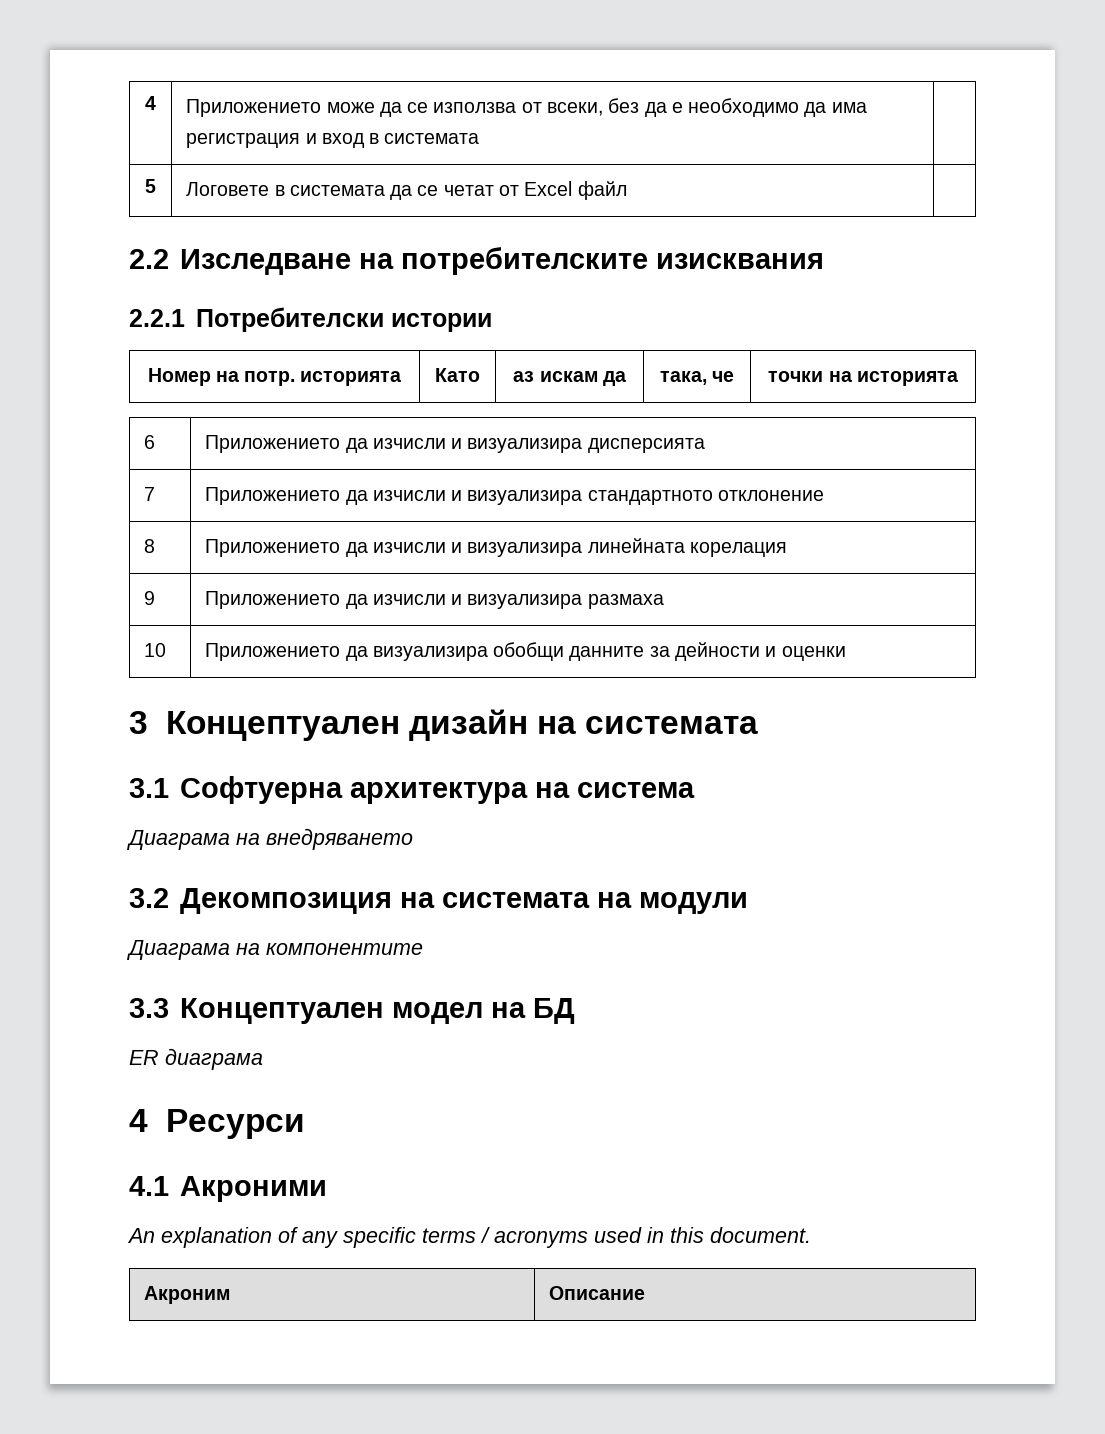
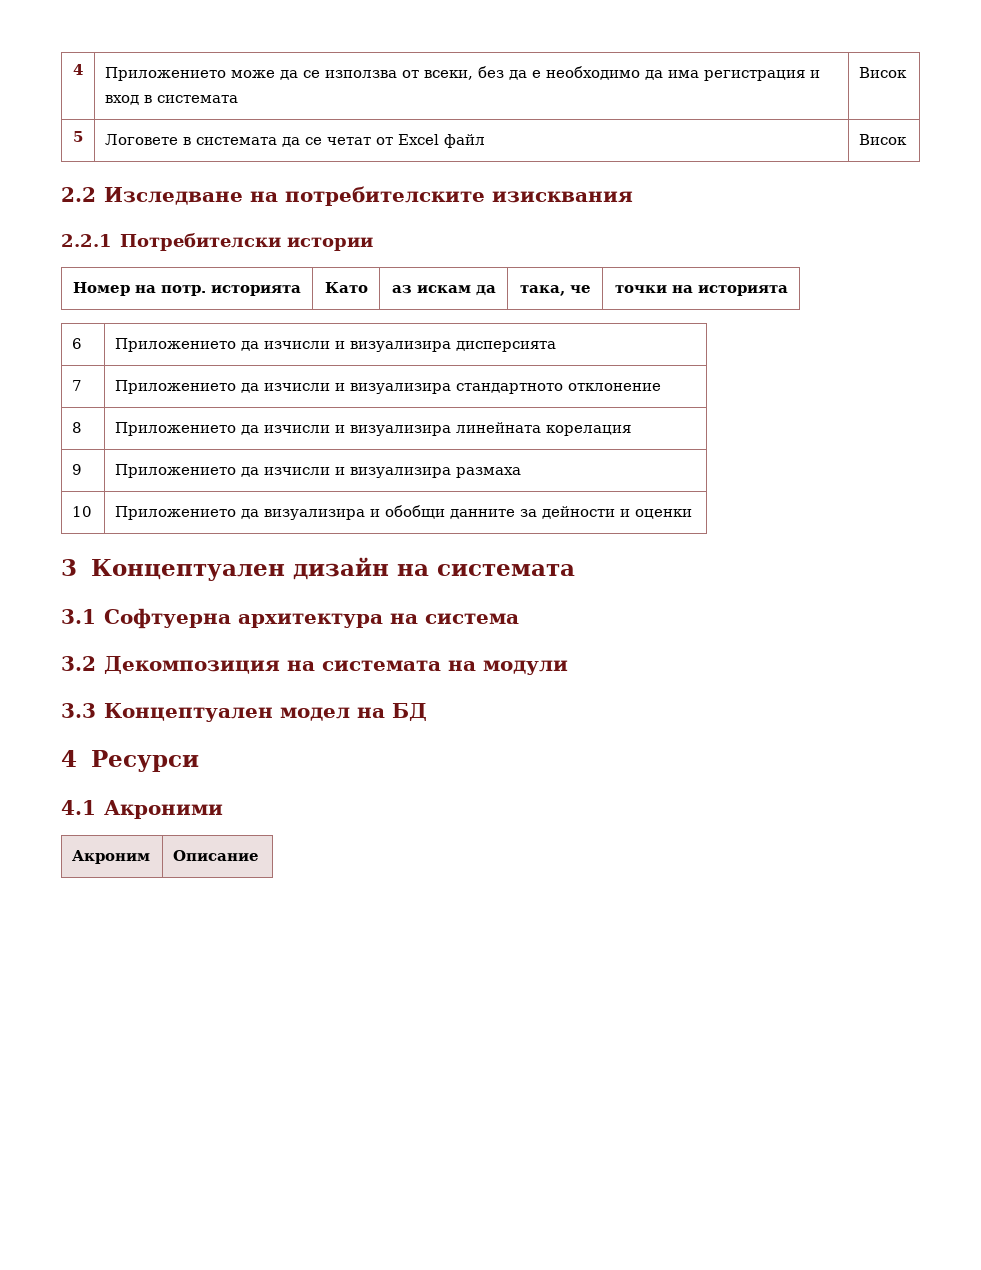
(480, 138) none -> [859,67,908,78] Висок
(627, 190) none -> [859,134,908,145] Висок
(488, 653) none -> [370,509,381,517] и
[127,828,413,850] // Диаграма на внедряването -> (519, 618) none
[127,940,423,960] // Диaгрaма на компонентите -> (568, 667) none
[129,1048,263,1070] // ER диаграма -> (427, 712) none
[127,1227,811,1248] // An explanation of any specific terms / acronyms used in this document. -> (223, 809) none

